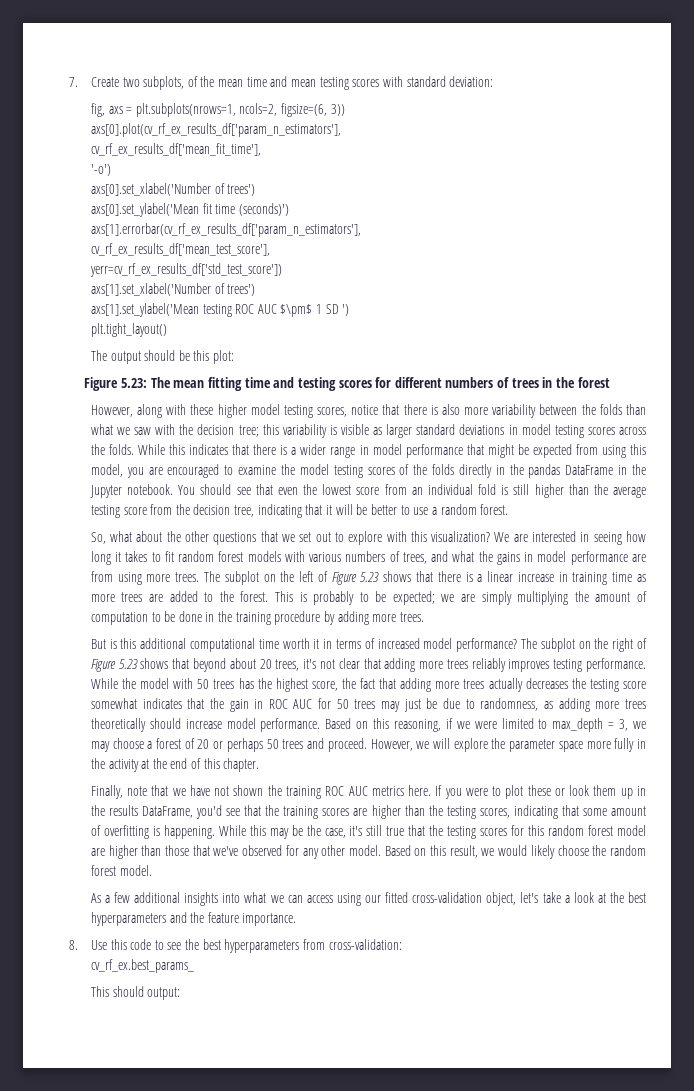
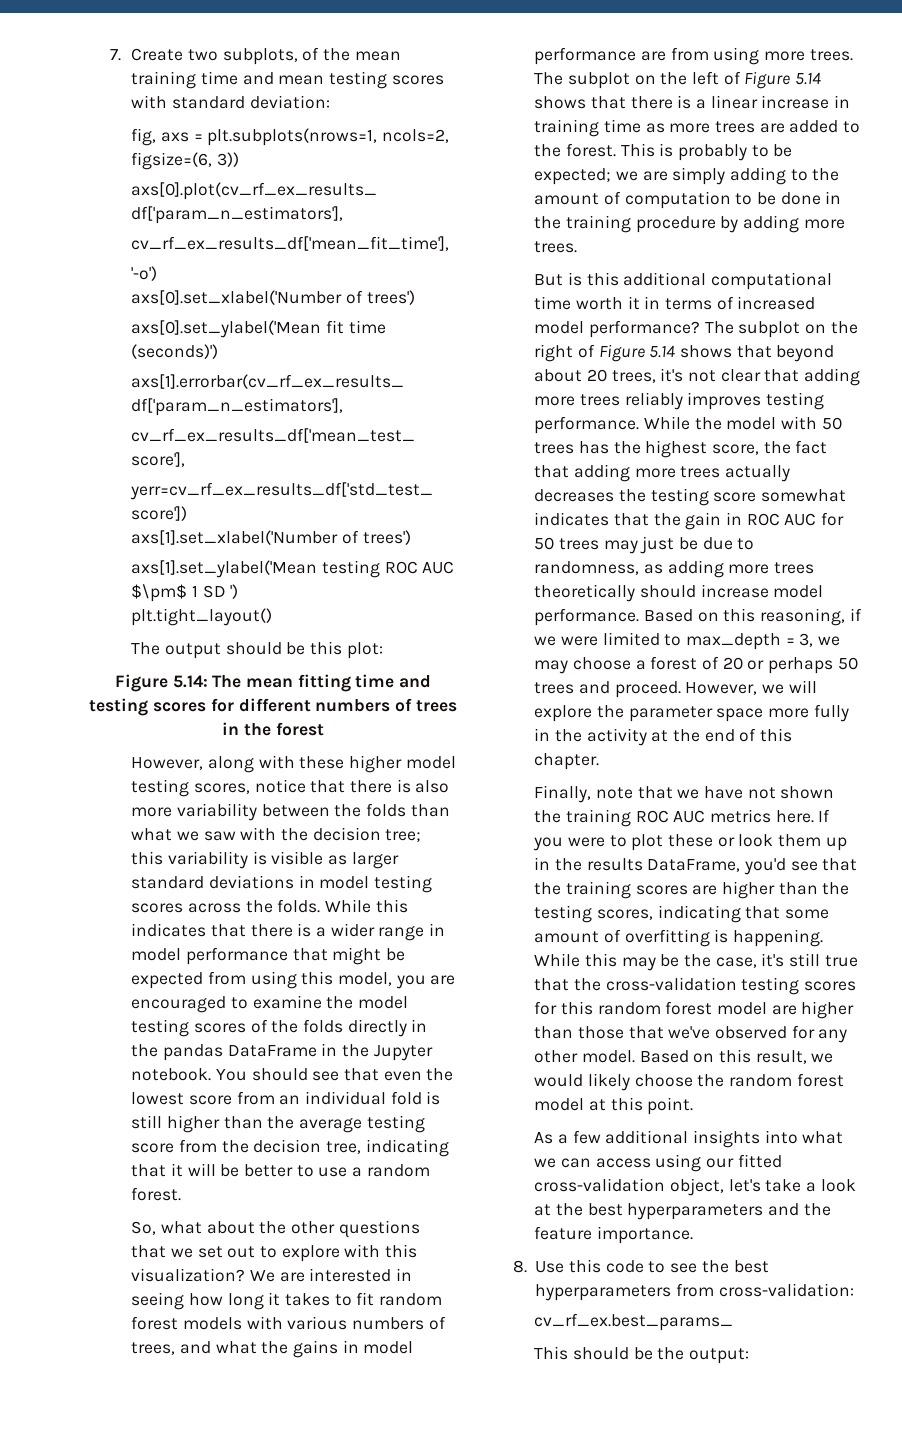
(244, 83) none -> [131,71,197,89] training
[120,378,147,388] 5.23: -> [172,675,208,688] 5.14:
[360,572,380,582] 5.23 -> [795,72,822,85] 5.14
[517,591,569,605] multiplying -> [729,167,808,185] adding to
[118,659,138,669] 5.23 -> [649,345,676,358] 5.14
(444, 830) none -> [605,977,737,991] cross-validation
[119,865,152,876] model. -> [534,1097,694,1115] model at this point.
(144, 991) none -> [633,1347,685,1360] be the

